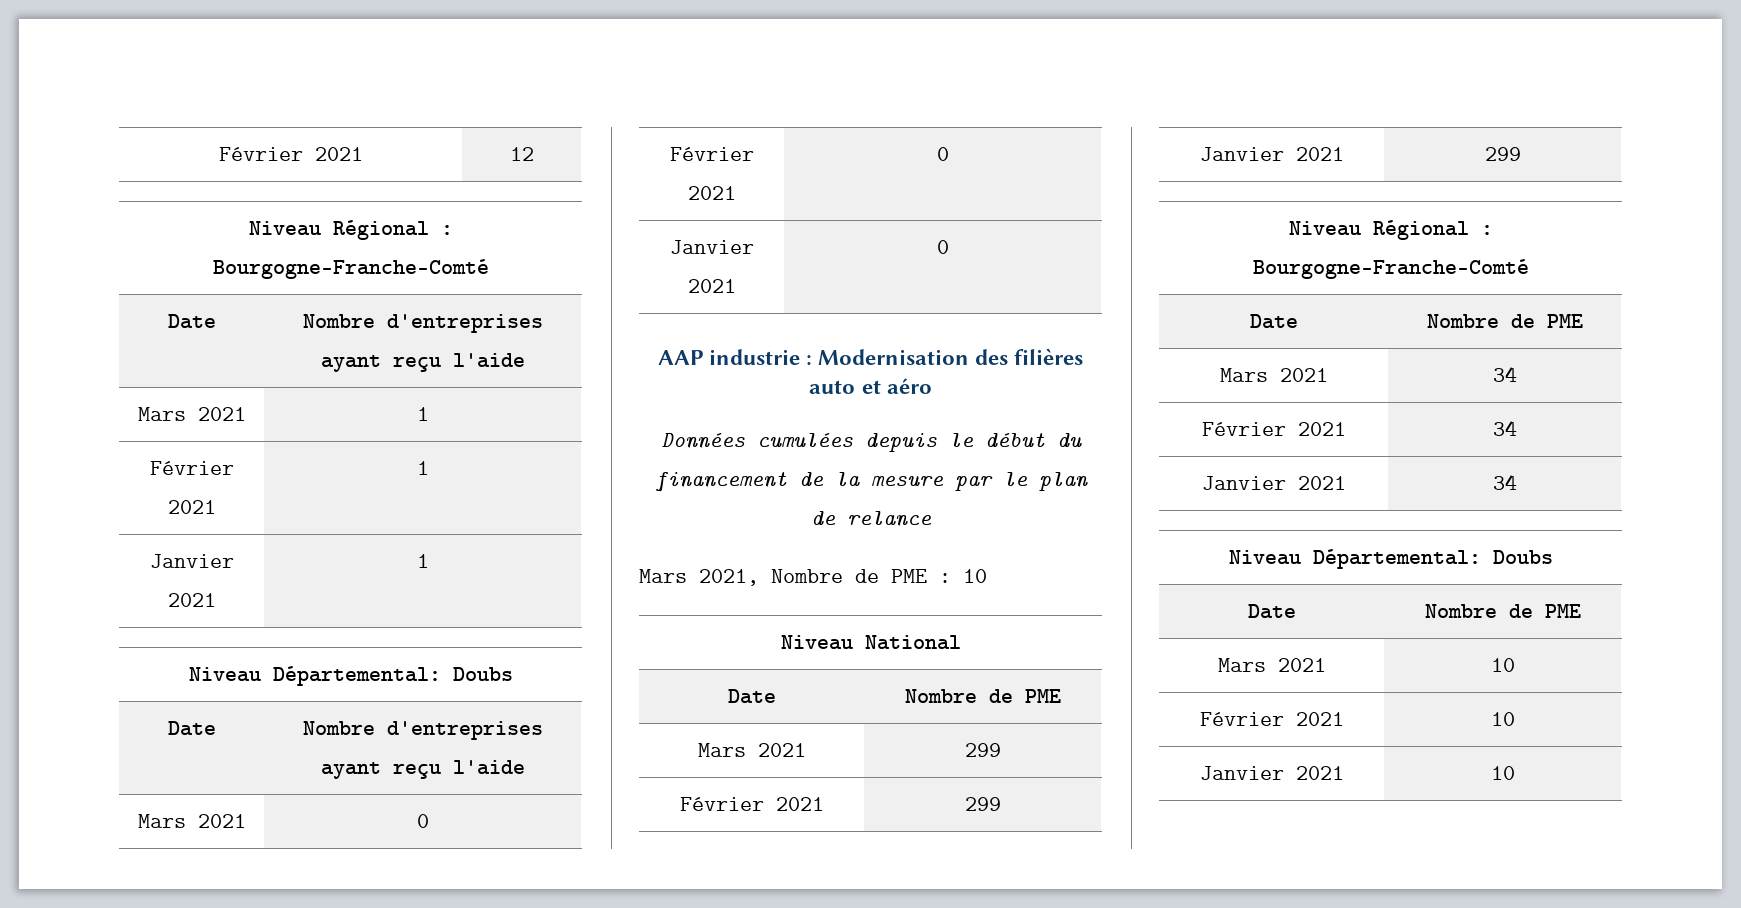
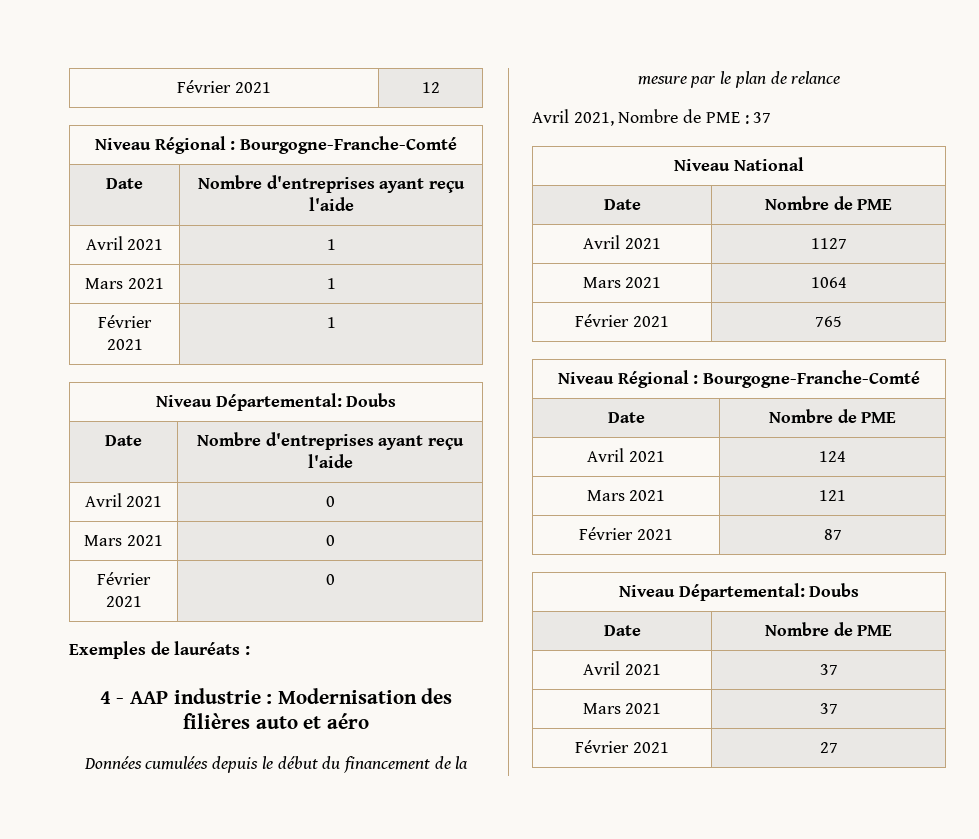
(525, 360) none -> [85,236,164,250] [326,239,336,250] // Avril 2021 | 1
[150,554,234,568] [168,593,216,607] [417,554,429,568] // Janvier 2021 | 1 -> (336, 322) none
(525, 767) none -> [84,493,163,507] [325,496,335,507] // Avril 2021 | 0
[670,240,754,254] [688,279,736,293] [937,240,949,254] // Janvier 2021 | 0 // -> [69,641,251,659] [99,691,125,704] // Exemples de lauréats : // 4 -
[639,569,687,583] Mars -> [532,109,569,123] Avril
[963,569,987,583] 10 -> [753,112,772,123] 37
[698,743,806,757] [965,743,1001,757] [680,797,824,811] [965,797,1001,811] [1200,147,1344,161] [1485,147,1521,161] // Mars 2021 | 299 // Février 2021 | 299 // Janvier 2021 | 299 -> [583,235,661,249] [810,238,847,249] [582,277,662,288] [810,277,847,288] [575,314,669,327] [815,316,842,327] // Avril 2021 | 1127 // Mars 2021 | 1064 // Février 2021 | 765
[1220,368,1328,382] [1493,366,1517,382] [1202,422,1346,436] [1493,420,1517,436] [1202,476,1346,490] [1493,474,1517,490] // Mars 2021 | 34 // Février 2021 | 34 // Janvier 2021 | 34 -> [587,448,665,462] [819,451,846,462] [586,490,666,501] [819,490,846,501] [579,527,673,540] [823,529,842,540] // Avril 2021 | 124 // Mars 2021 | 121 // Février 2021 | 87
[1218,658,1326,672] [1491,658,1515,672] [1200,712,1344,726] [1491,712,1515,726] [1200,766,1344,780] [1491,766,1515,780] // Mars 2021 | 10 // Février 2021 | 10 // Janvier 2021 | 10 -> [583,661,661,675] [819,664,838,675] [582,703,662,714] [819,703,838,714] [575,740,669,753] [819,742,838,753] // Avril 2021 | 37 // Mars 2021 | 37 // Février 2021 | 27

